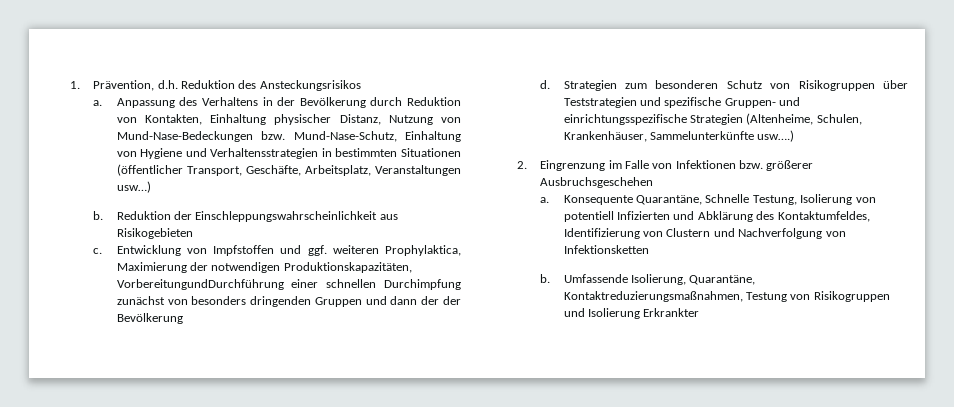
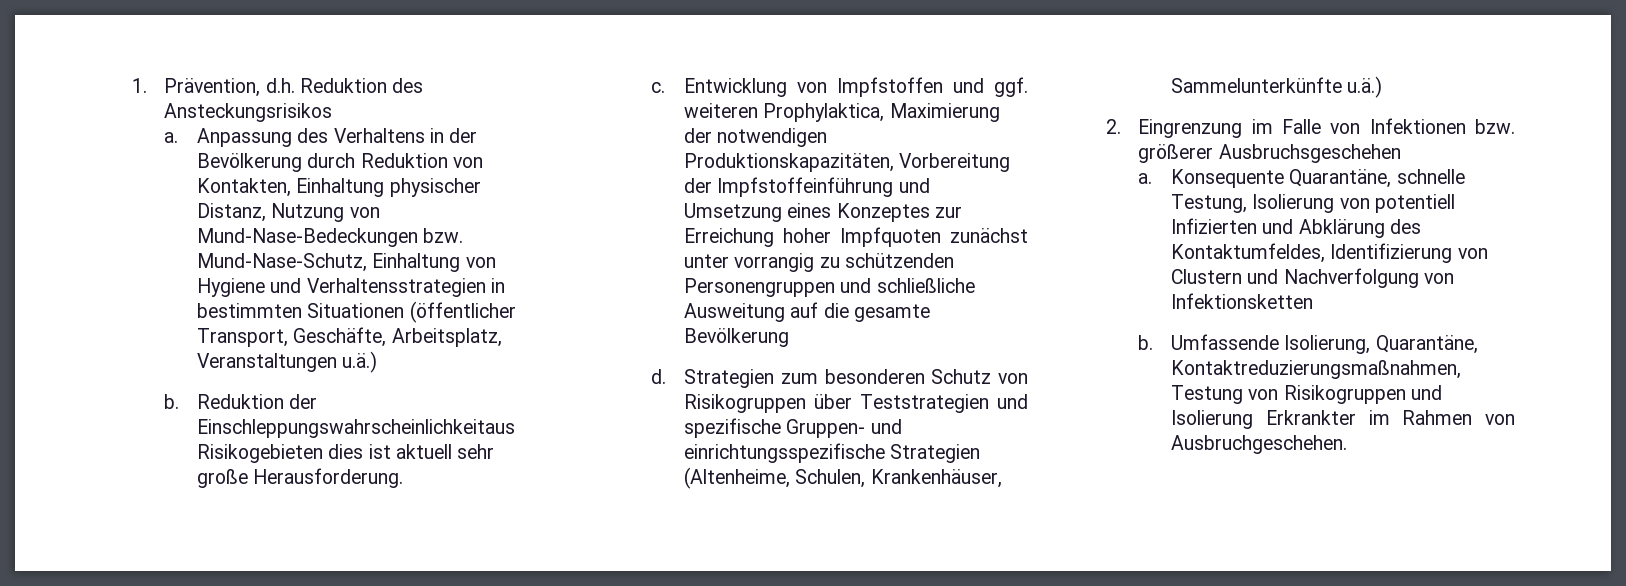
[116,181,151,193] usw…) -> [342,351,378,373] u.ä.)
[195,211,398,222] Einschleppungswahrscheinlichkeit aus -> [197,419,516,438] Einschleppungswahrscheinlichkeitaus
(193, 233) none -> [328,444,495,459] [197,468,404,488] dies ist aktuell sehr große Herausforderung.
[116,279,462,290] [116,296,462,307] VorbereitungundDurchführung einer schnellen Durchimpfung zunächst von besonders dringenden Gruppen und dann der der -> [899,153,1011,172] [684,177,930,197] [684,203,962,222] [684,227,1028,247] [684,253,954,272] [684,278,975,297] [684,302,930,322] Vorbereitung der Impfstoffeinführung und Umsetzung eines Konzeptes zur Erreichung hoher Impfquoten zunächst unter vorrangig zu schützenden Personengruppen und schließliche Ausweitung auf die gesamte
[757,130,795,142] usw….) -> [1347,76,1383,98] u.ä.)
[705,194,750,203] Schnelle -> [1396,169,1465,184] schnelle
(700, 312) none -> [1368,410,1515,425] [1171,435,1348,454] im Rahmen von Ausbruchgeschehen.

